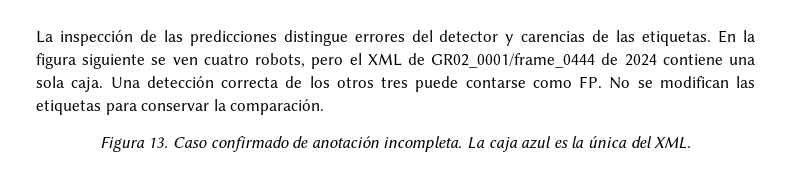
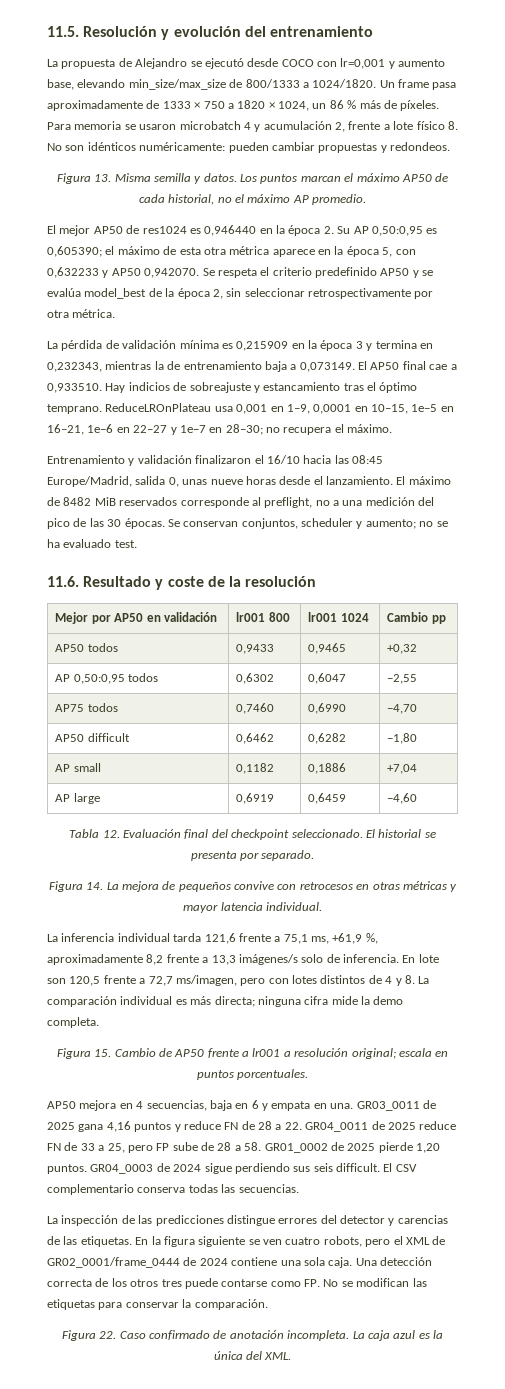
(36, 37) none -> [47,26,373,40] [47,58,446,69] [47,79,457,90] [47,100,440,111] [47,121,458,132] [47,142,450,153] [56,173,449,184] [138,194,367,205] [47,225,438,236] [47,246,416,257] [47,267,434,278] [47,288,434,299] [47,309,116,318] [47,340,433,351] [47,361,457,372] [47,382,418,393] [47,403,454,414] [47,424,393,435] [47,455,383,466] [47,476,451,487] [47,497,435,508] [47,518,448,529] [47,539,137,548] [47,576,317,590] [55,612,217,624] [236,612,290,622] [308,612,369,622] [387,612,446,624] [55,643,118,652] [236,644,275,654] [308,643,347,654] [387,644,418,654] [55,673,159,684] [236,673,275,684] [308,673,347,684] [387,674,418,684] [55,703,118,712] [236,703,275,714] [308,703,347,714] [387,704,418,714] [55,733,130,742] [236,733,275,744] [308,733,347,744] [387,733,418,744] [55,763,101,772] [236,763,275,774] [308,763,347,774] [387,764,418,774] [55,793,100,804] [236,793,275,804] [308,793,347,804] [387,793,418,804] [69,829,436,840] [190,850,315,861] [48,881,458,892] [183,902,322,913] [47,933,378,944] [47,954,439,965] [47,975,430,986] [47,996,404,1007] [47,1017,99,1028] [56,1048,449,1059] [196,1069,309,1080] [47,1100,436,1111] [47,1121,457,1132] [47,1142,440,1153] [47,1163,417,1174] [47,1184,299,1195] 11.5. Resolución y evolución del entrenamiento // La propuesta de Alejandro se ejecutó desde COCO con lr=0,001 y aumento base, elevando min_size/max_size de 800/1333 a 1024/1820. Un frame pasa aproximadamente de 1333 × 750 a 1820 × 1024, un 86 % más de píxeles. Para memoria se usaron microbatch 4 y acumulación 2, frente a lote físico 8. No son idénticos numéricamente: pueden cambiar propuestas y redondeos. // Figura 13. Misma semilla y datos. Los puntos marcan el máximo AP50 de cada historial, no el máximo AP promedio. // El mejor AP50 de res1024 es 0,946440 en la época 2. Su AP 0,50:0,95 es 0,605390; el máximo de esta otra métrica aparece en la época 5, con 0,632233 y AP50 0,942070. Se respeta el criterio predefinido AP50 y se evalúa model_best de la época 2, sin seleccionar retrospectivamente por otra métrica. // La pérdida de validación mínima es 0,215909 en la época 3 y termina en 0,232343, mientras la de entrenamiento baja a 0,073149. El AP50 final cae a 0,933510. Hay indicios de sobreajuste y estancamiento tras el óptimo temprano. ReduceLROnPlateau usa 0,001 en 1–9, 0,0001 en 10–15, 1e−5 en 16–21, 1e−6 en 22–27 y 1e−7 en 28–30; no recupera el máximo. // Entrenamiento y validación finalizaron el 16/10 hacia las 08:45 Europe/Madrid, salida 0, unas nueve horas desde el lanzamiento. El máximo de 8482 MiB reservados corresponde al preflight, no a una medición del pico de las 30 épocas. Se conservan conjuntos, scheduler y aumento; no se ha evaluado test. // 11.6. Resultado y coste de la resolución // Mejor por AP50 en validación | lr001 800 | lr001 1024 | Cambio pp // AP50 todos | 0,9433 | 0,9465 | +0,32 // AP 0,50:0,95 todos | 0,6302 | 0,6047 | −2,55 // AP75 todos | 0,7460 | 0,6990 | −4,70 // AP50 difficult | 0,6462 | 0,6282 | −1,80 // AP small | 0,1182 | 0,1886 | +7,04 // AP large | 0,6919 | 0,6459 | −4,60 // Tabla 12. Evaluación final del checkpoint seleccionado. El historial se presenta por separado. // Figura 14. La mejora de pequeños convive con retrocesos en otras métricas y mayor latencia individual. // La inferencia individual tarda 121,6 frente a 75,1 ms, +61,9 %, aproximadamente 8,2 frente a 13,3 imágenes/s solo de inferencia. En lote son 120,5 frente a 72,7 ms/imagen, pero con lotes distintos de 4 y 8. La comparación individual es más directa; ninguna cifra mide la demo completa. // Figura 15. Cambio de AP50 frente a lr001 a resolución original; escala en puntos porcentuales. // AP50 mejora en 4 secuencias, baja en 6 y empata en una. GR03_0011 de 2025 gana 4,16 puntos y reduce FN de 28 a 22. GR04_0011 de 2025 reduce FN de 33 a 25, pero FP sube de 28 a 58. GR01_0002 de 2025 pierde 1,20 puntos. GR04_0003 de 2024 sigue perdiendo sus seis difficult. El CSV complementario conserva todas las secuencias. //
[148,137,169,148] 13. -> [99,1331,117,1339] 22.

